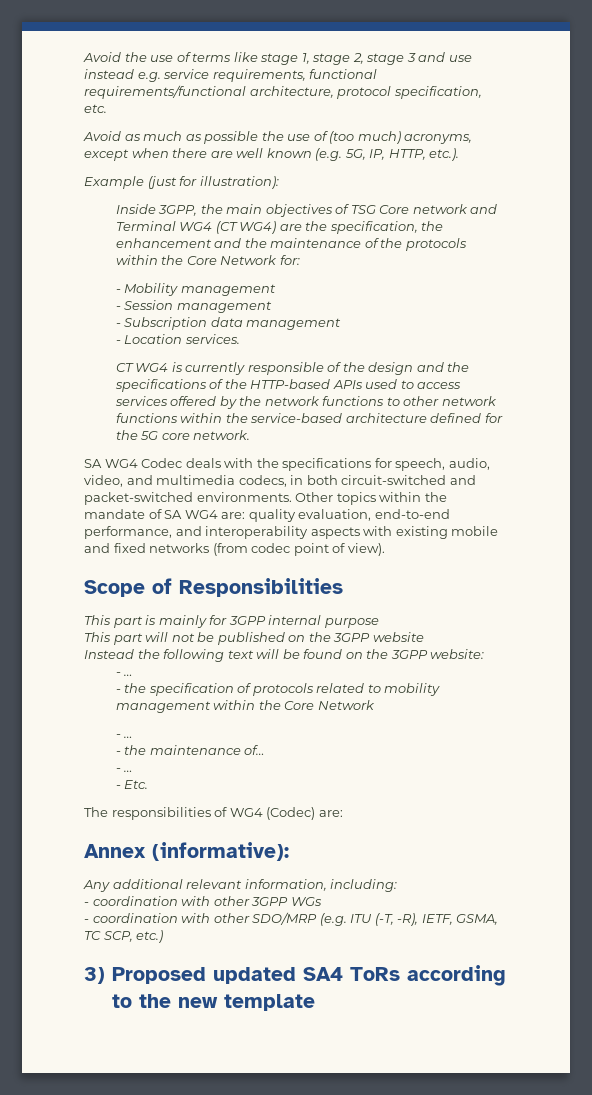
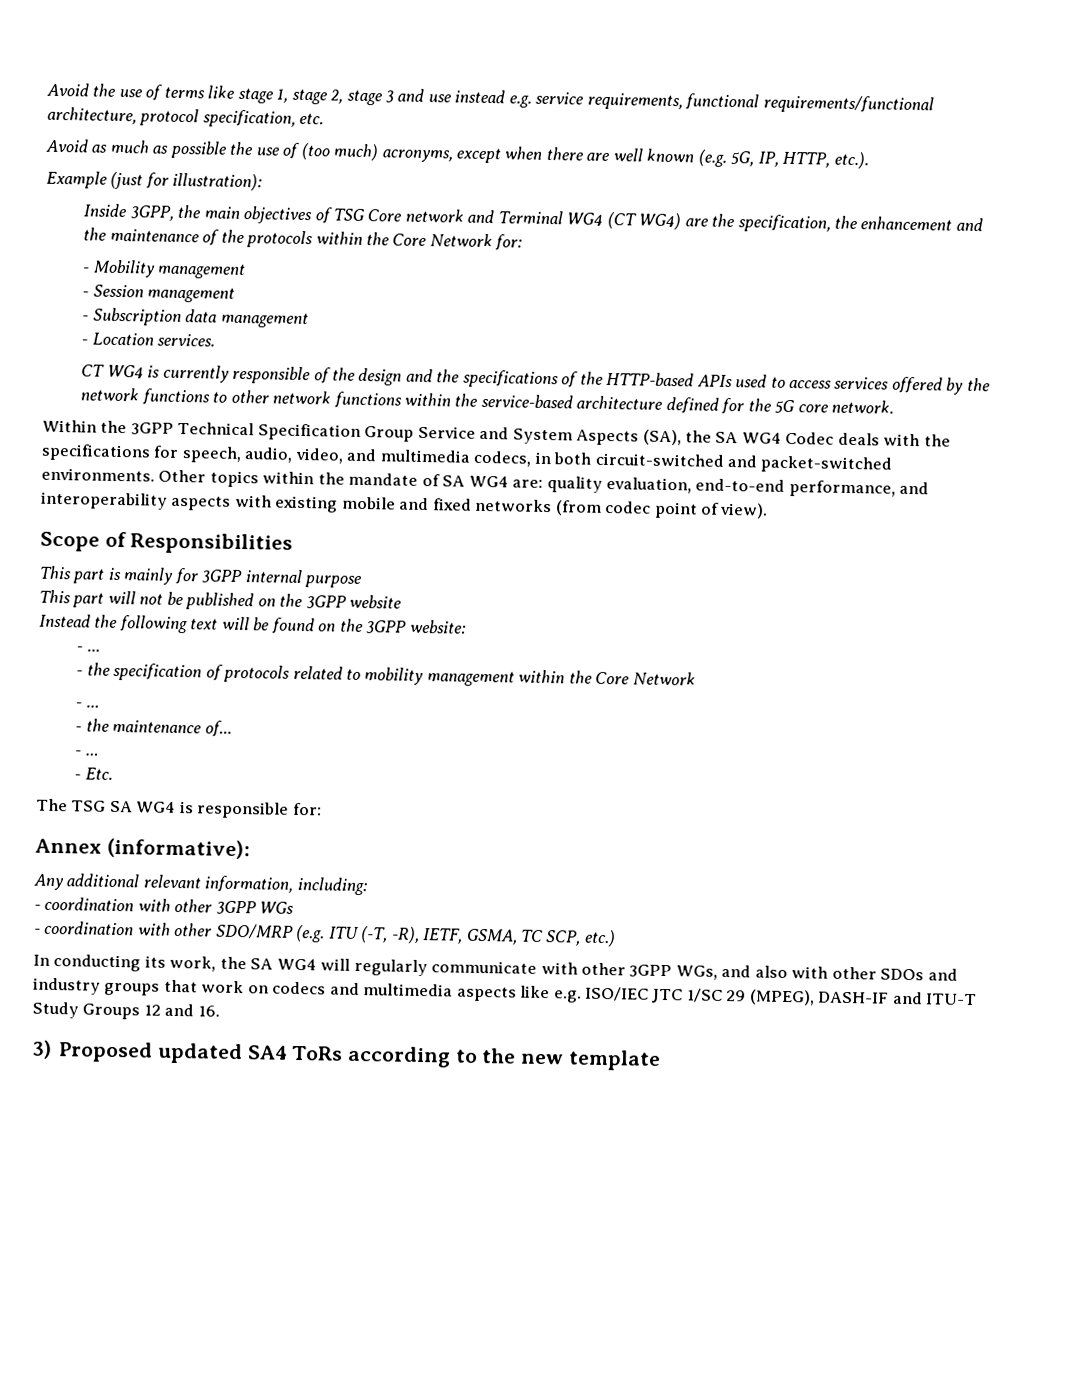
(251, 435) none -> [42,419,712,446] Within the 3GPP Technical Specification Group Service and System Aspects (SA), the
[111,807,343,820] responsibilities of WG4 (Codec) are: -> [71,800,322,819] TSG SA WG4 is responsible for:
(164, 936) none -> [33,953,958,981] [33,977,978,1006] [32,1001,220,1020] // In conducting its work, the SA WG4 will regularly communicate with other 3GPP WGs, and also with other SDOs and industry groups that work on codecs and multimedia aspects like e.g. ISO/IEC JTC 1/SC 29 (MPEG), DASH-IF and ITU-T Study Groups 12 and 16.

